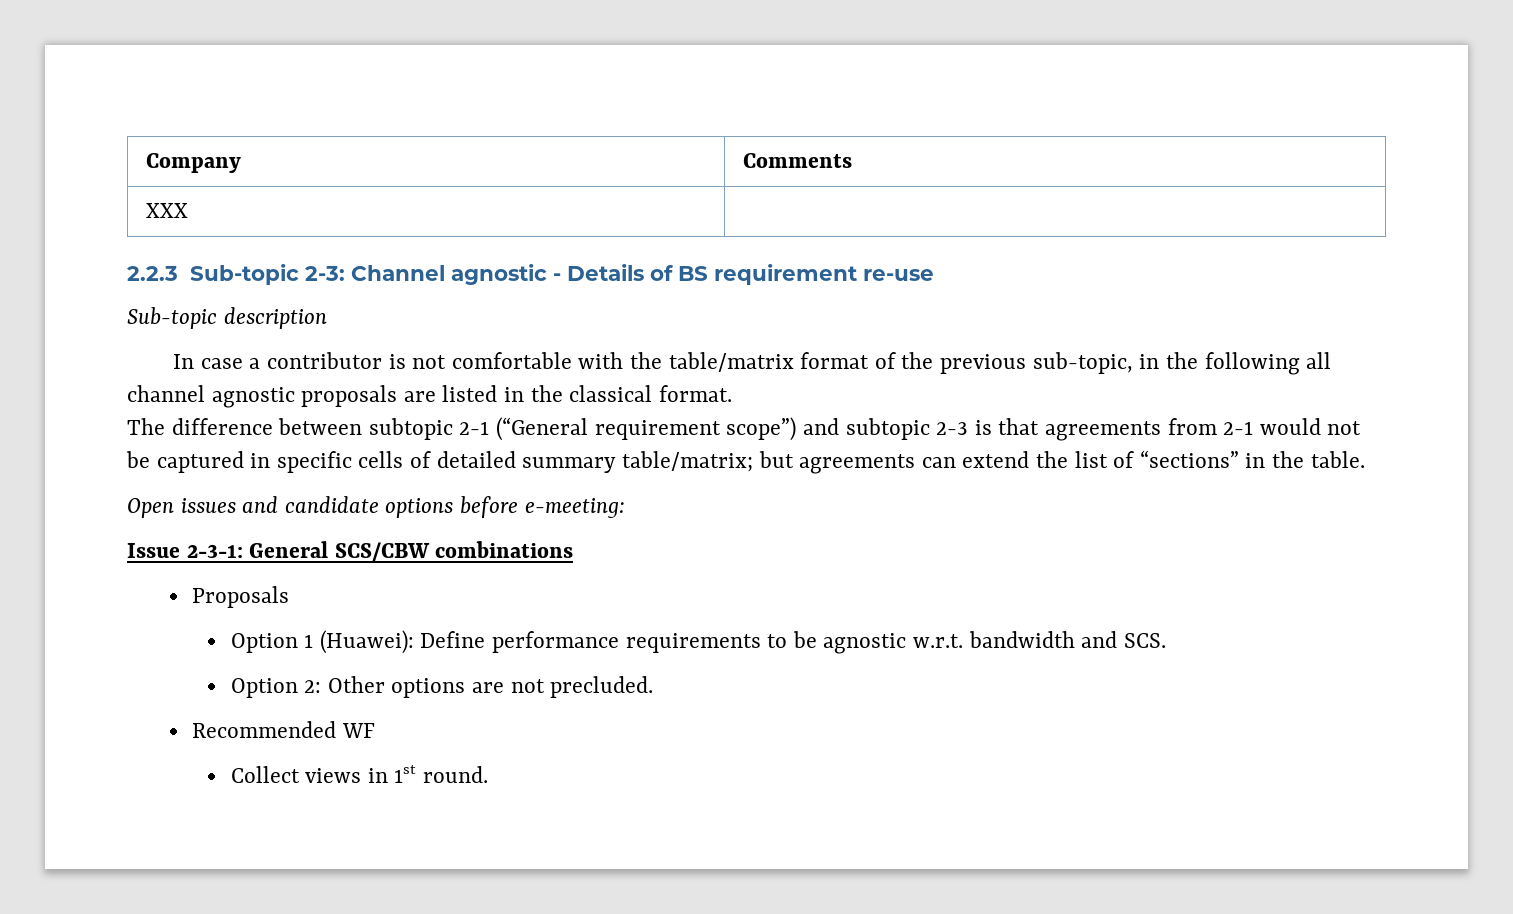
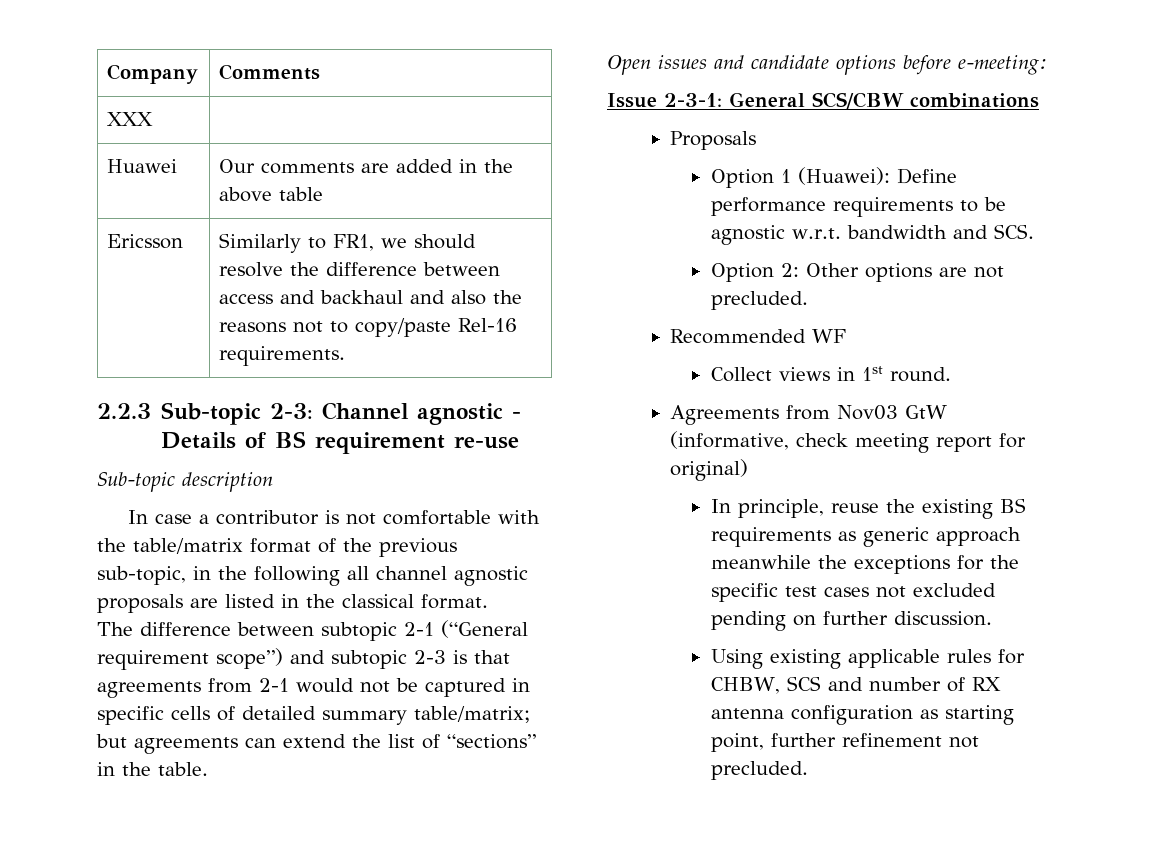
(189, 210) none -> [107,159,178,173] [219,159,514,174] [219,187,324,202] [107,234,184,249] [219,233,477,253] [219,262,501,277] [219,290,523,305] [219,318,518,337] [219,346,346,366] // Huawei | Our comments are added in the above table // Ericsson | Similarly to FR1, we should resolve the difference between access and backhaul and also the reasons not to copy/paste Rel-16 requirements.
(488, 774) none -> [670,405,948,425] [670,431,1027,453] [670,459,749,481] [710,498,1026,519] [710,527,1021,547] [710,555,1019,574] [710,583,996,602] [710,611,992,631] [710,649,1025,669] [710,676,1001,694] [710,705,1014,725] [710,733,979,752] [710,761,808,780] // Agreements from Nov03 GtW (informative, check meeting report for original) // In principle, reuse the existing BS requirements as generic approach meanwhile the exceptions for the specific test cases not excluded pending on further discussion. // Using existing applicable rules for CHBW, SCS and number of RX antenna configuration as starting point, further refinement not precluded.

